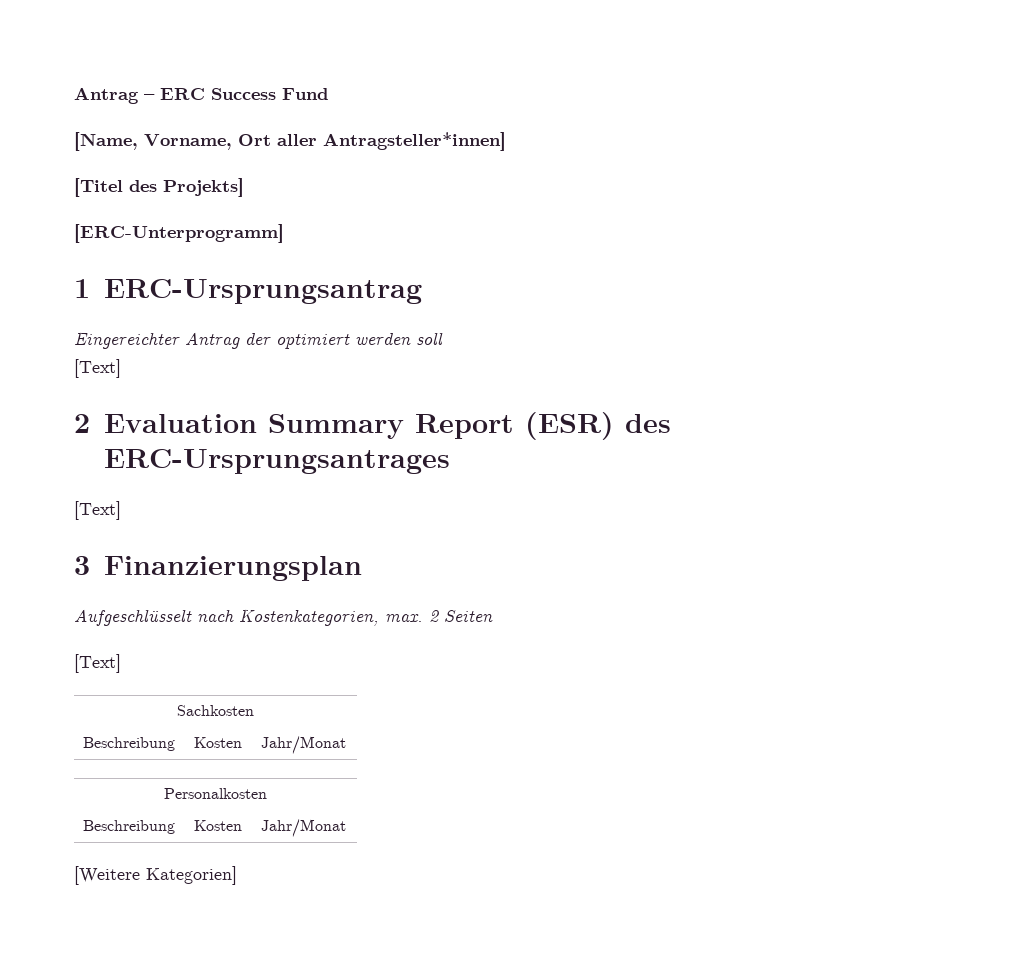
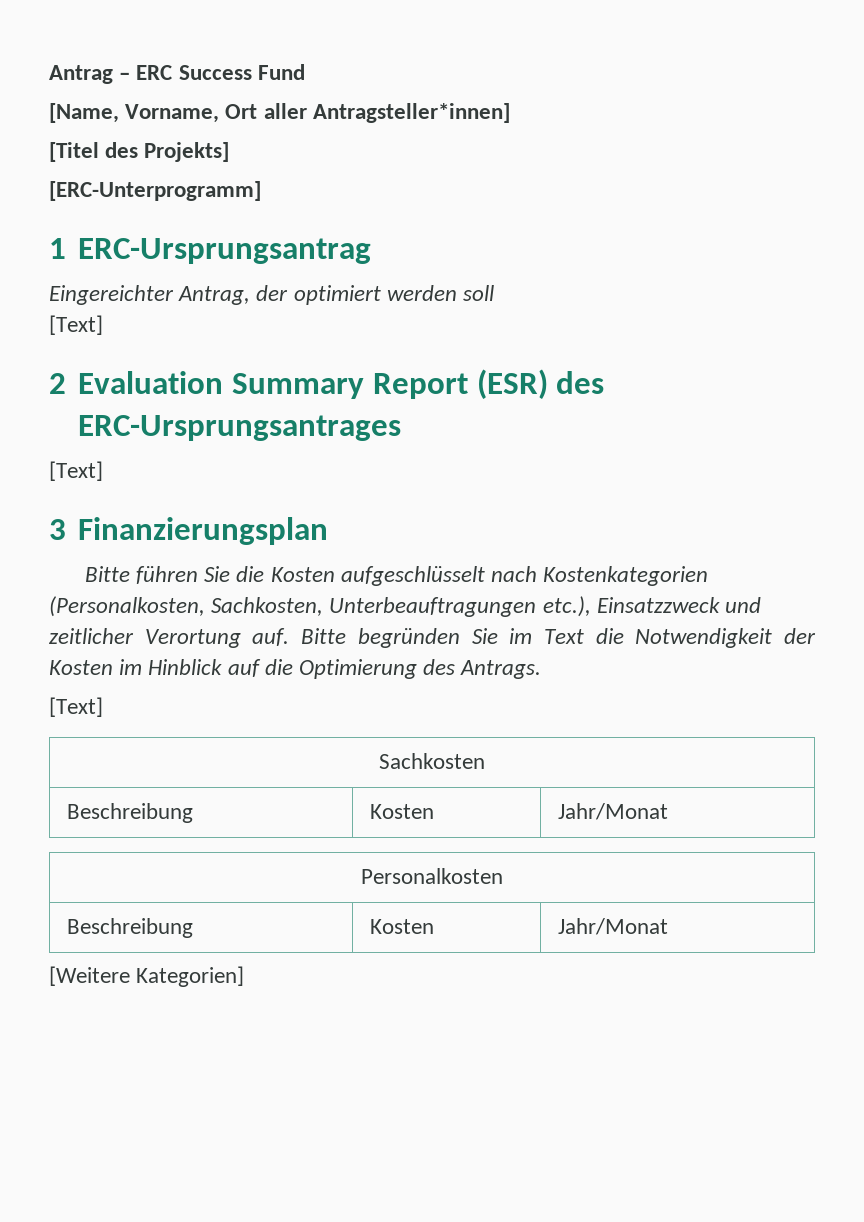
[185,332,240,349] Antrag -> [178,286,251,305] Antrag,
[74,609,493,626] Aufgeschlüsselt nach Kostenkategorien, max. 2 Seiten -> [84,566,709,586] [49,596,762,617] [49,628,816,648] [49,659,542,679] Bitte führen Sie die Kosten aufgeschlüsselt nach Kostenkategorien (Personalkosten, Sachkosten, Unterbeauftragungen etc.), Einsatzzweck und zeitlicher Verortung auf. Bitte begründen Sie im Text die Notwendigkeit der Kosten im Hinblick auf die Optimierung des Antrags.

